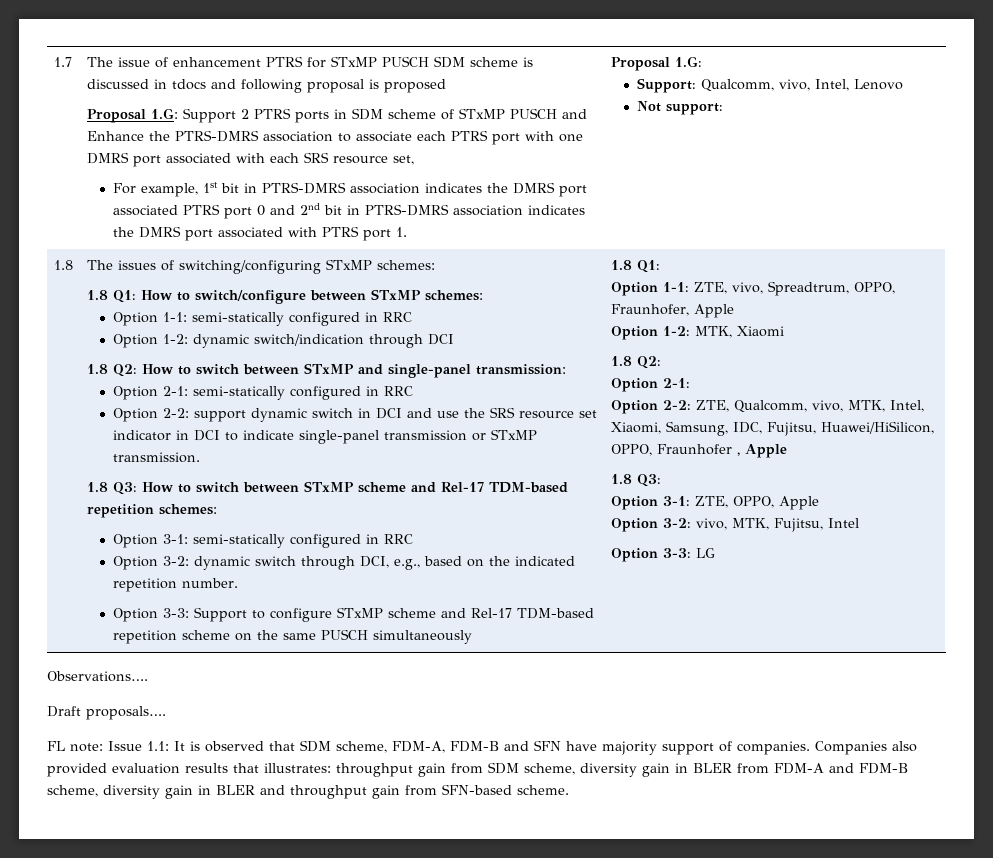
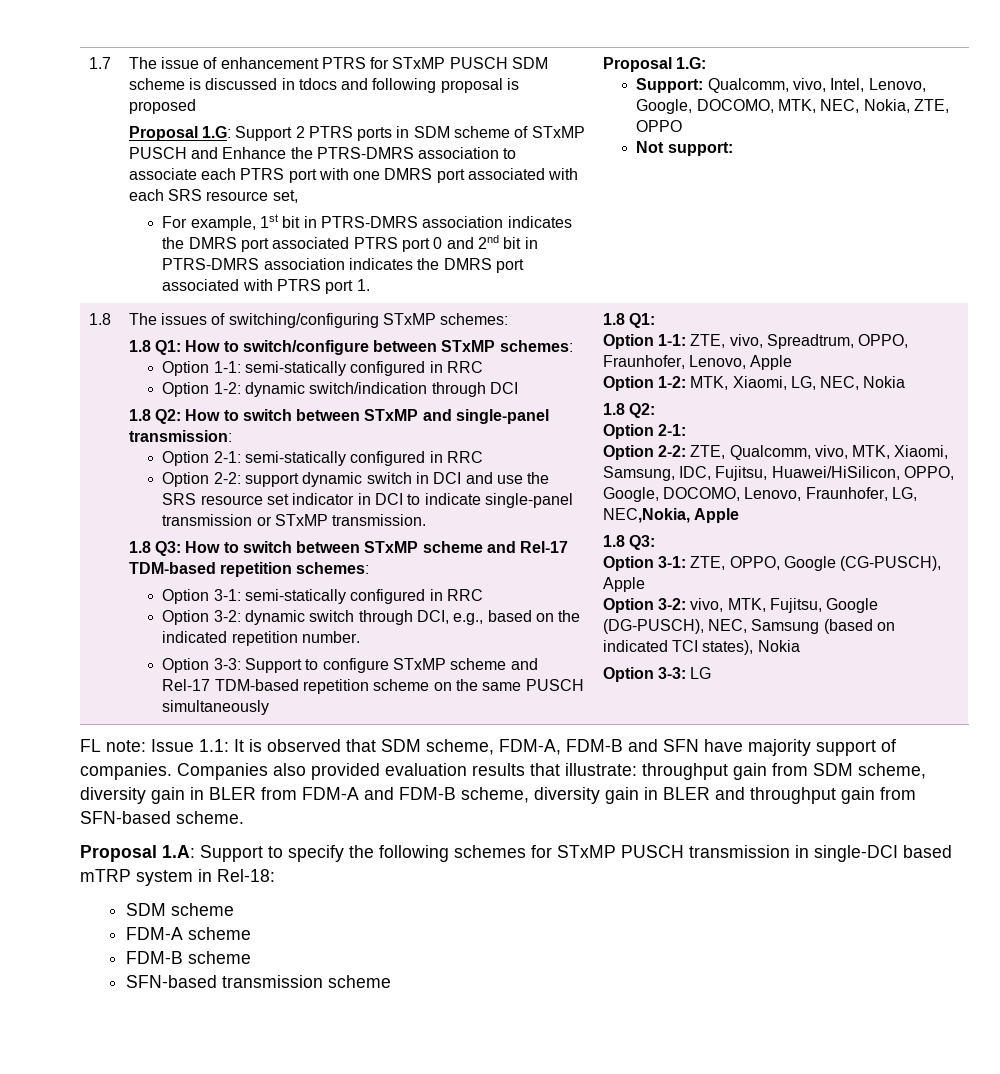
[853,79,903,90] Lenovo -> [868,78,926,92] [636,99,949,114] [636,120,683,132] Lenovo, Google, DOCOMO, MTK, NEC, Nokia, ZTE, OPPO
(689, 310) none -> [688,355,746,369] Lenovo,
[736,326,784,337] Xiaomi -> [732,376,906,390] Xiaomi, LG, NEC, Nokia
[889,400,924,412] Intel, -> (891, 452) none
[656,444,740,456] Fraunhofer , -> [602,487,917,502] [602,508,690,523] Google, DOCOMO, Lenovo, Fraunhofer, LG, NEC,Nokia,
(774, 502) none -> [783,556,942,571] Google (CG-PUSCH),
[827,518,859,528] Intel -> [826,598,879,613] [602,619,895,634] [602,640,800,655] Google (DG-PUSCH), NEC, Samsung (based on indicated TCI states), Nokia
[47,671,148,682] [47,706,166,720] // Observations…. // Draft proposals…. -> (712, 673) none
[264,763,331,773] illustrates: -> [565,763,637,776] illustrate:
(569, 790) none -> [80,845,952,862] [80,869,275,886] [126,903,235,916] [126,927,252,940] [126,951,252,964] [126,975,392,988] // Proposal 1.A: Support to specify the following schemes for STxMP PUSCH transmission in single-DCI based mTRP system in Rel-18: // SDM scheme // FDM-A scheme // FDM-B scheme // SFN-based transmission scheme

